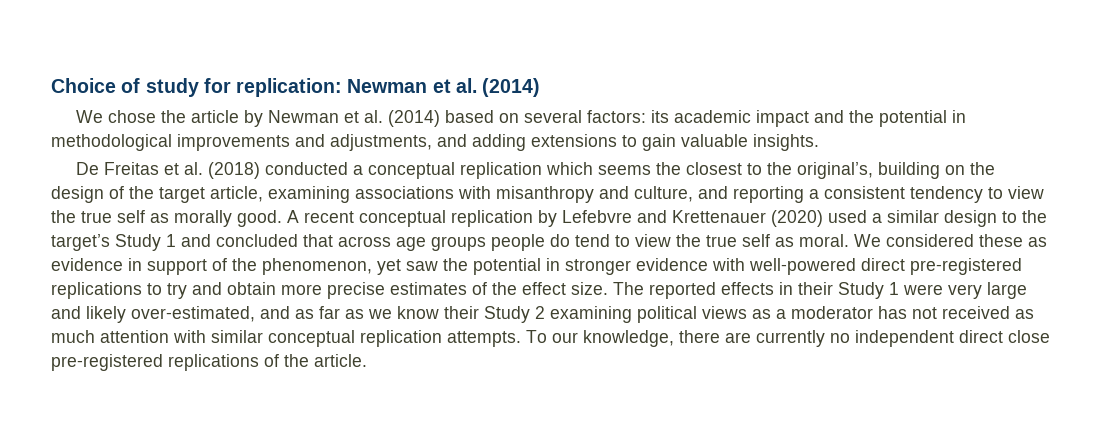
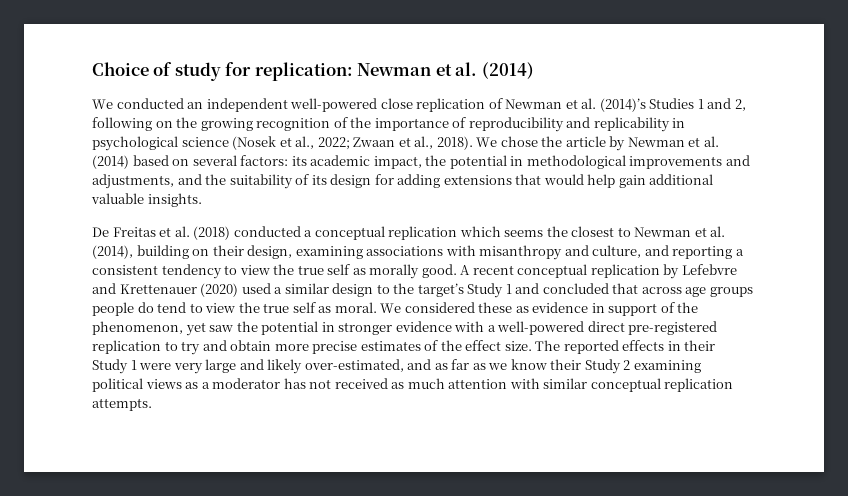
(104, 116) none -> [116,98,746,112] [92,117,686,132] [92,136,498,151] conducted an independent well-powered close replication of Newman et al. (2014)’s Studies 1 and 2, following on the growing recognition of the importance of reproducibility and replicability in psychological science (Nosek et al., 2022; Zwaan et al., 2018). We
[756,110,845,127] impact and -> [373,156,422,169] impact,
[472,134,676,151] adding extensions to gain -> [205,174,714,189] the suitability of its design for adding extensions that would help gain additional
[767,162,996,179] [51,186,263,203] the original’s, building on the design of the target article, -> [634,226,726,237] [92,245,293,259] Newman et al. (2014), building on their design,
(745, 264) none -> [487,325,496,332] a
[51,282,142,299] replications -> [92,340,161,354] replication
[526,330,1050,347] [51,354,367,371] To our knowledge, there are currently no independent direct close pre-registered replications of the article. -> (152, 404) none

